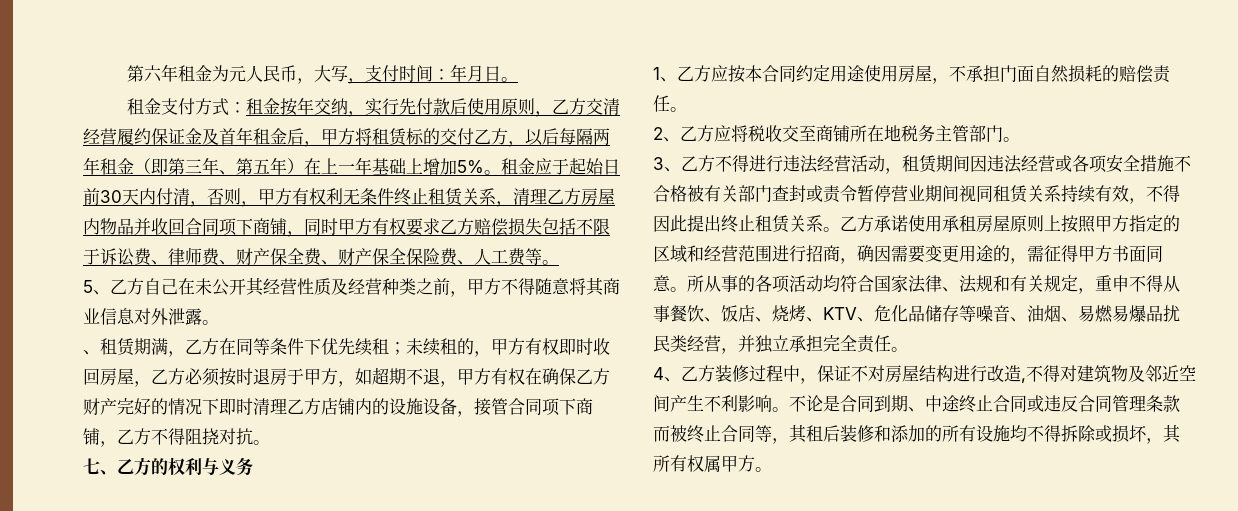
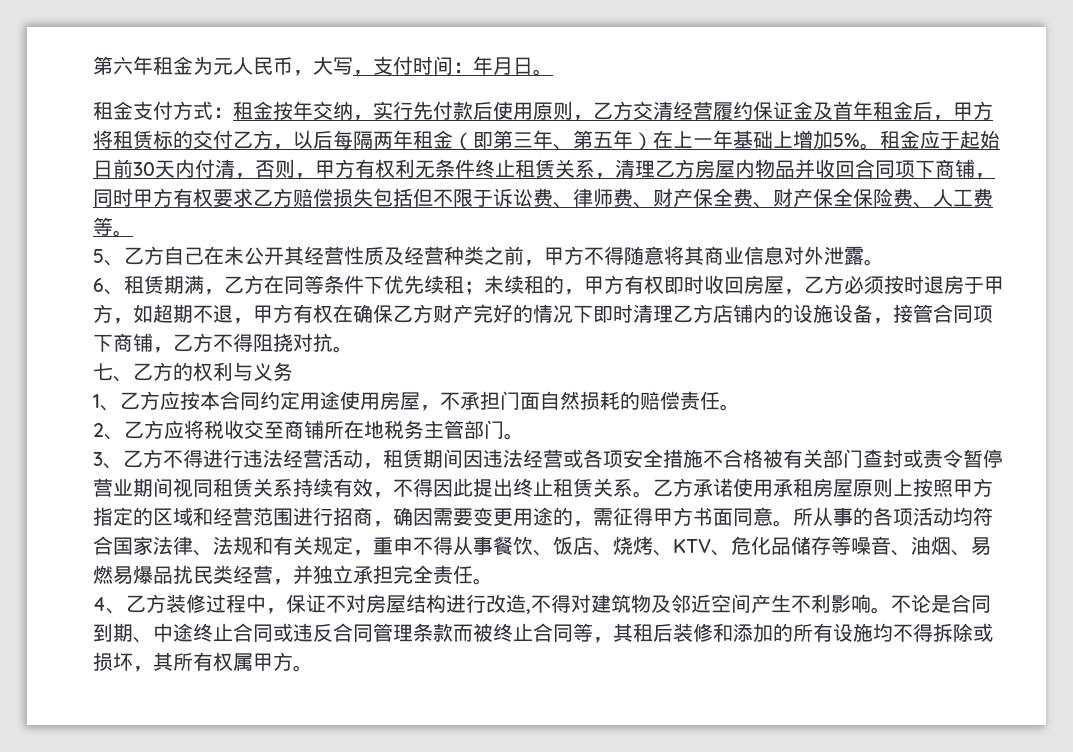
(576, 226) none -> [413,188,433,207] 但
(219, 322) none -> [93,278,104,292] 6

